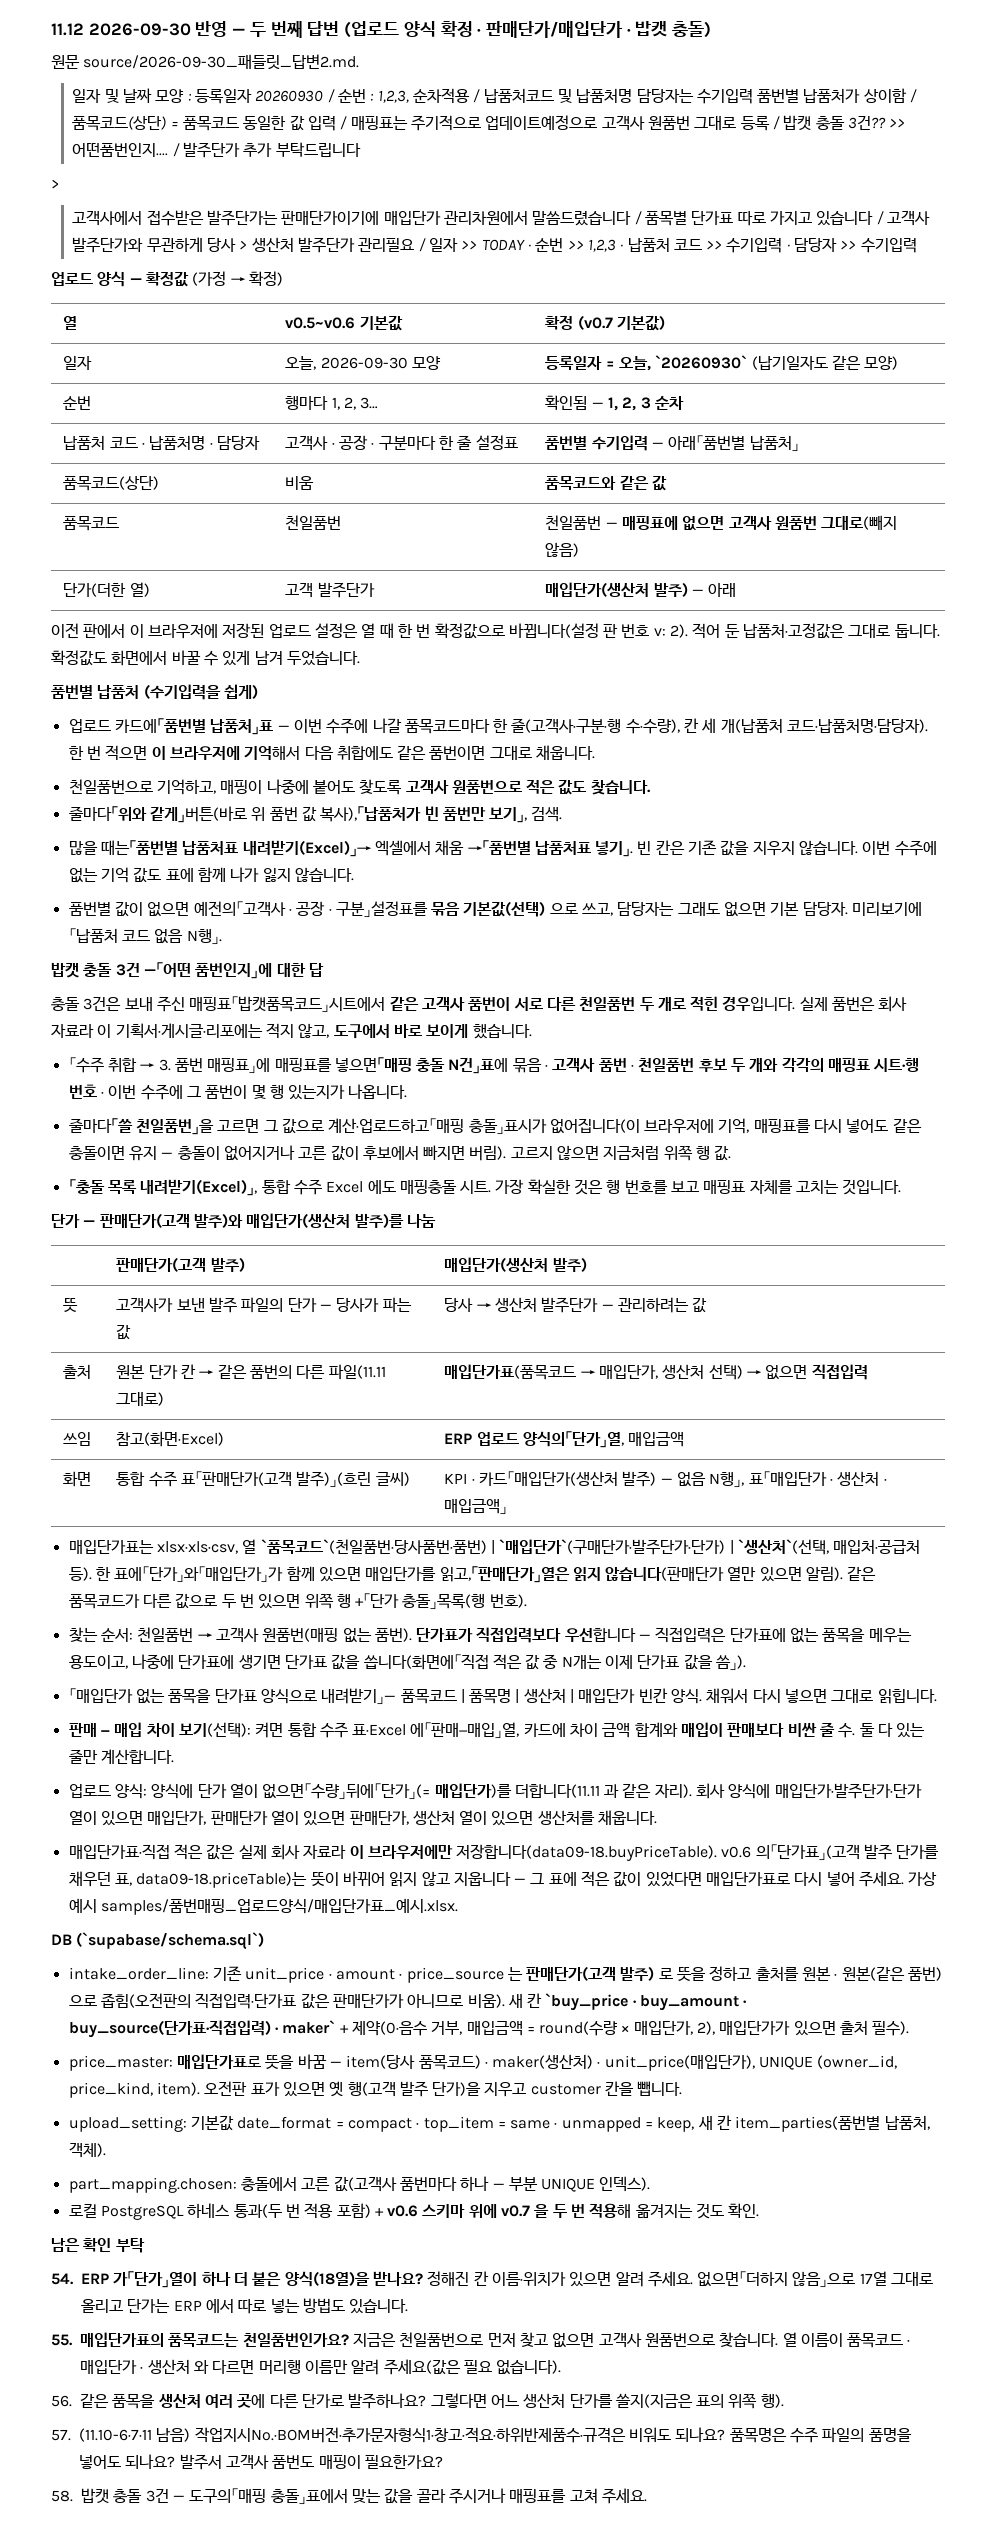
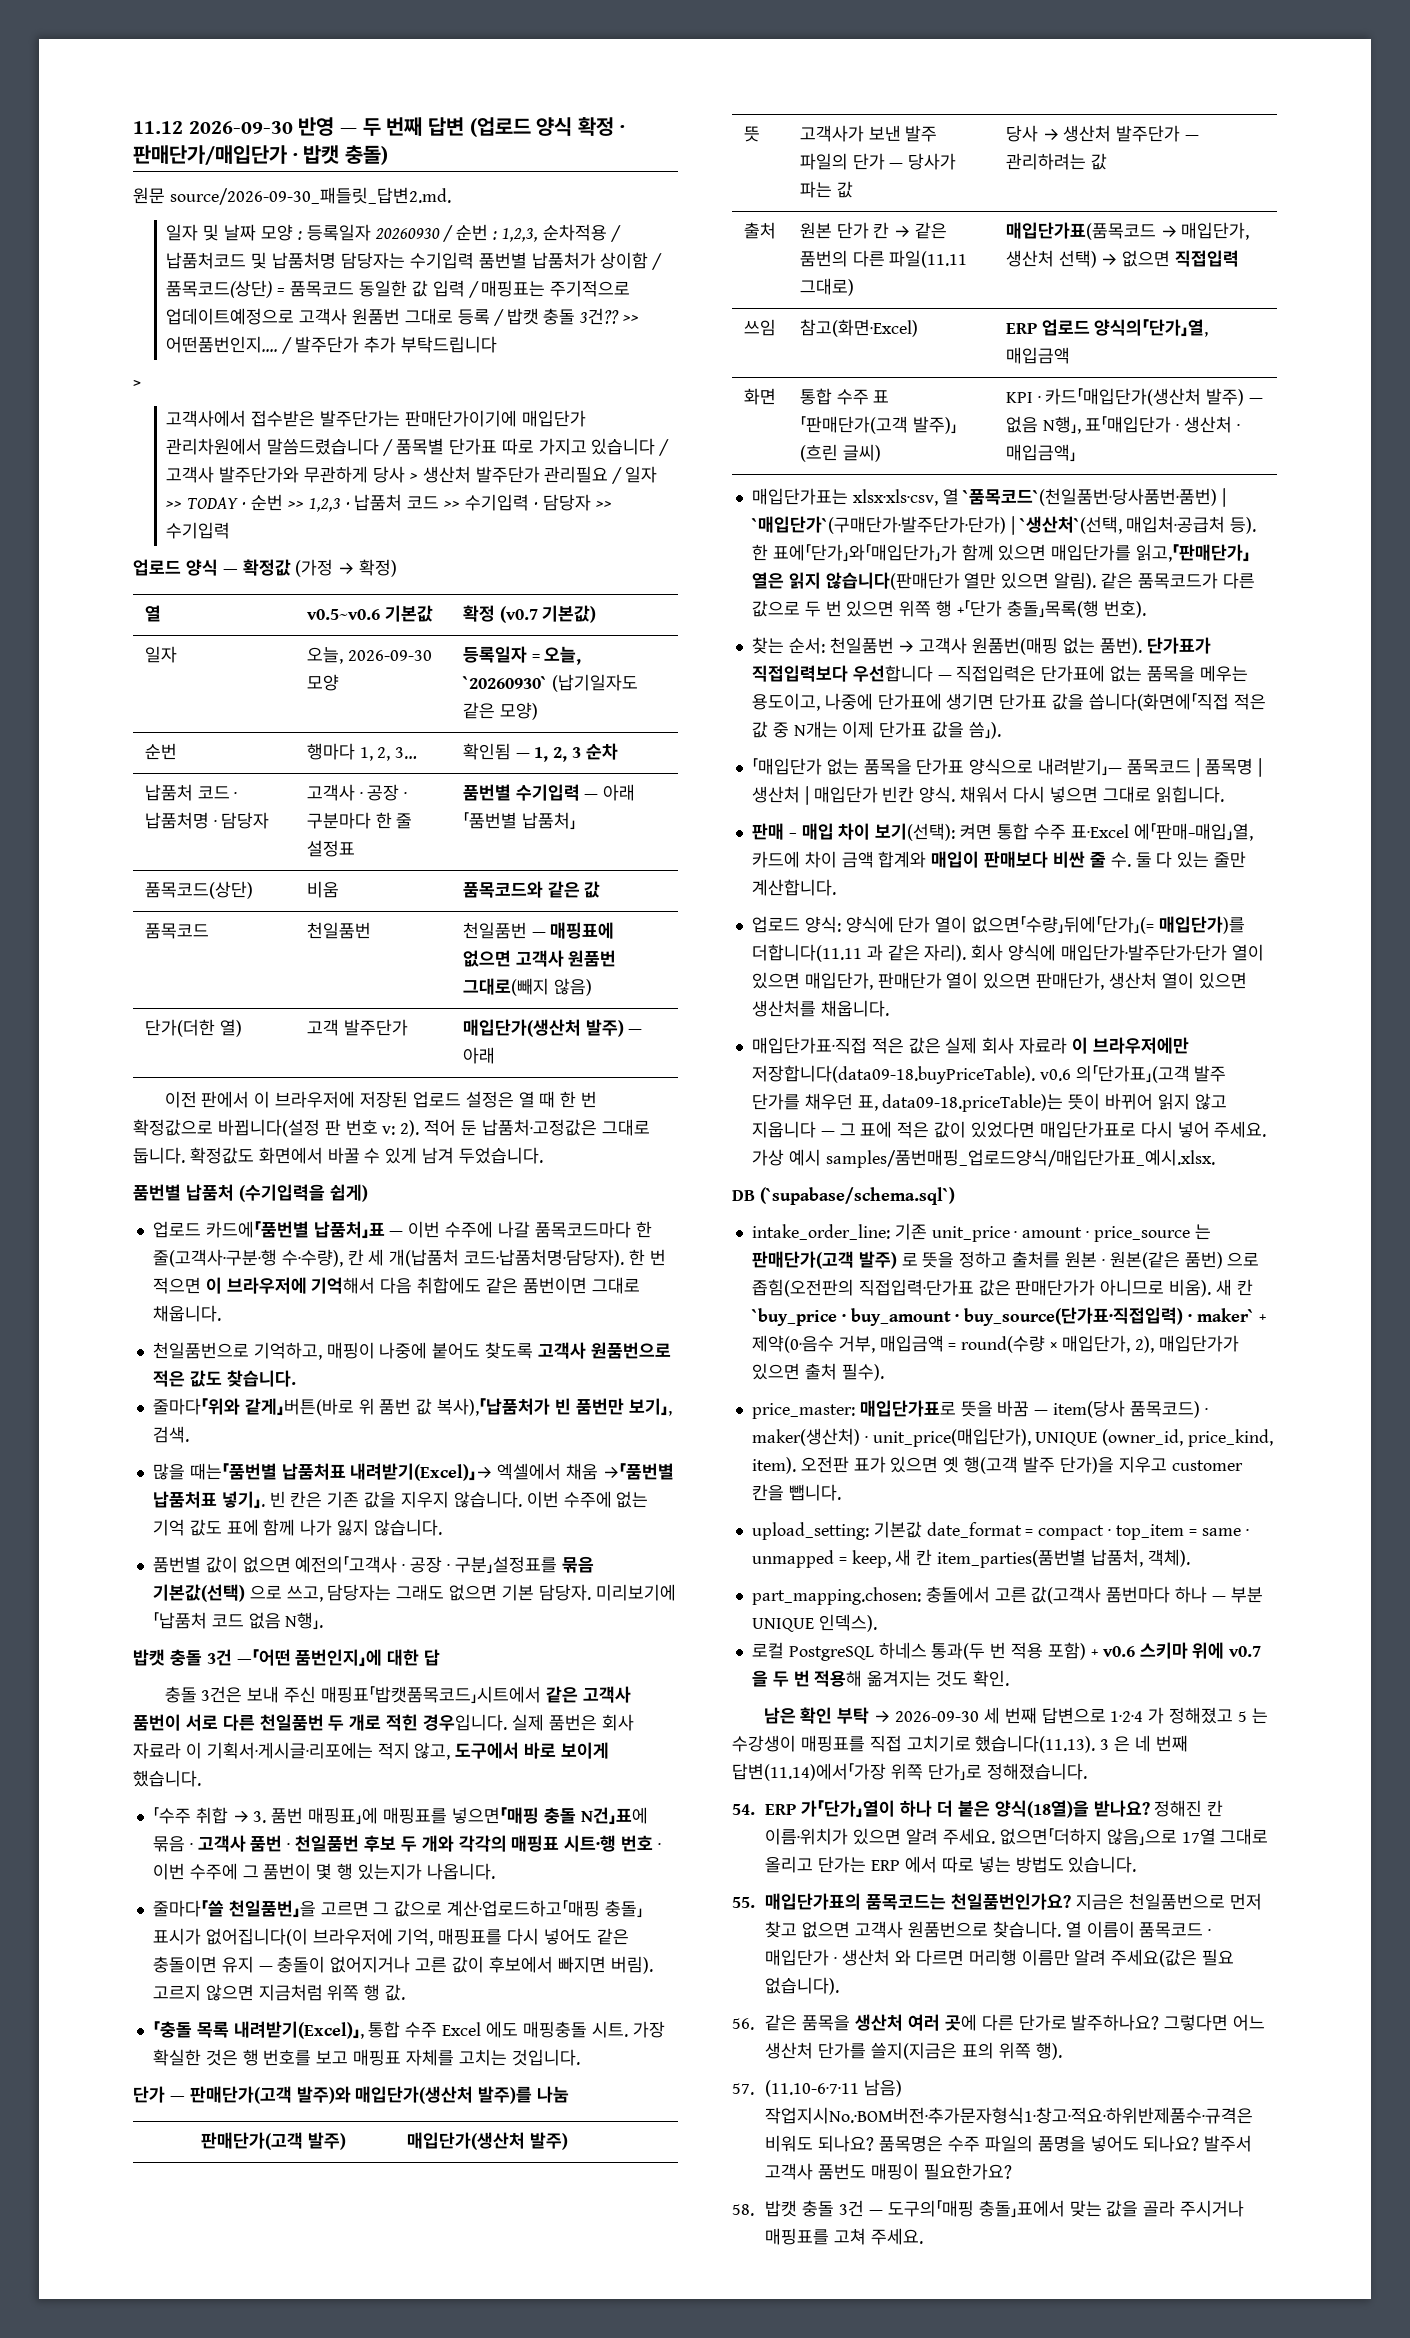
(145, 2245) none -> [874,1707,1268,1724] [732,1735,1188,1753] [732,1763,1087,1781] → 2026-09-30 세 번째 답변으로 1·2·4 가 정해졌고 5 는 수강생이 매핑표를 직접 고치기로 했습니다(11.13). 3 은 네 번째 답변(11.14)에서「가장 위쪽 단가」로 정해졌습니다.

